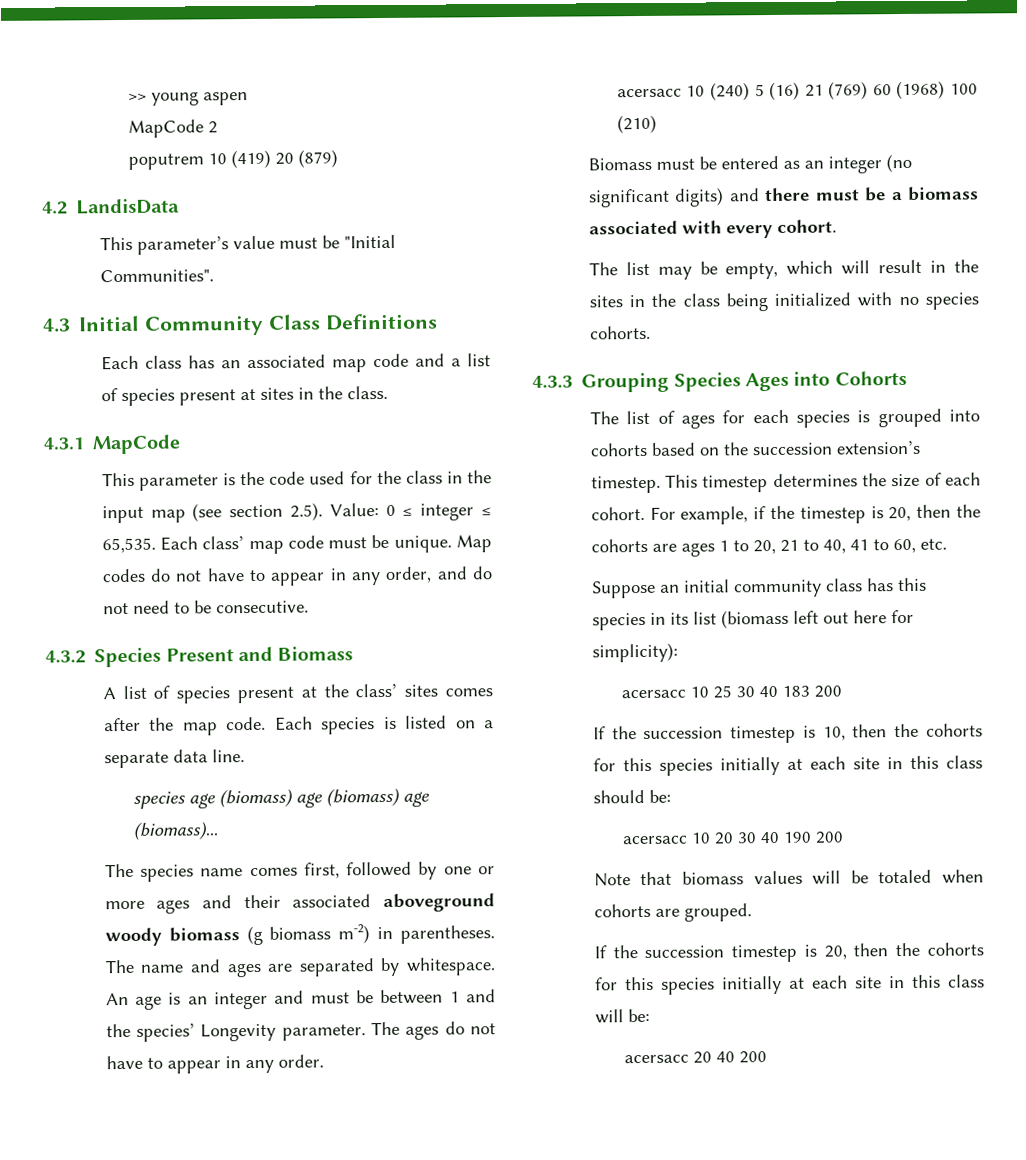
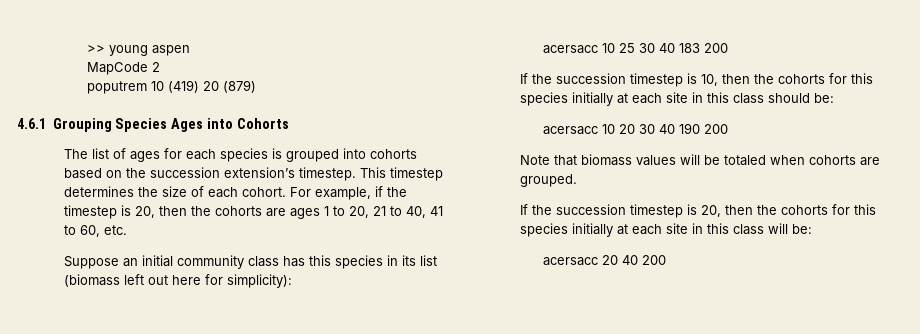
[42,198,181,215] [99,234,396,255] [99,269,214,283] [42,313,438,336] [100,353,491,373] [100,385,388,407] [43,434,182,455] [101,470,492,491] [101,502,492,524] [101,534,493,555] [101,566,493,586] [102,600,309,615] [45,646,354,668] [102,683,493,704] [103,715,495,736] [103,749,245,769] [132,787,430,809] [132,821,218,840] [104,861,496,882] [104,893,495,914] [104,924,495,947] [104,957,496,978] [105,989,497,1010] [105,1021,496,1042] [105,1054,324,1074] [616,80,978,101] [616,114,657,134] [587,153,912,174] [588,186,979,208] [588,219,837,239] [588,259,980,280] [588,292,979,312] [589,325,651,340] [532,375,573,388] 4.2 LandisData // This parameter’s value must be "Initial Communities". // 4.3 Initial Community Class Definitions // Each class has an associated map code and a list of species present at sites in the class. // 4.3.1 MapCode // This parameter is the code used for the class in the input map (see section 2.5). Value: 0 ≤ integer ≤ 65,535. Each class’ map code must be unique. Map codes do not have to appear in any order, and do not need to be consecutive. // 4.3.2 Species Present and Biomass // A list of species present at the class’ sites comes after the map code. Each species is listed on a separate data line. // species age (biomass) age (biomass) age (biomass)... // The species name comes first, followed by one or more ages and their associated aboveground woody biomass (g biomass m-2) in parentheses. The name and ages are separated by whitespace. An age is an integer and must be between 1 and the species’ Longevity parameter. The ages do not have to appear in any order. // acersacc 10 (240) 5 (16) 21 (769) 60 (1968) 100 (210) // Biomass must be entered as an integer (no significant digits) and there must be a biomass associated with every cohort. // The list may be empty, which will result in the sites in the class being initialized with no species cohorts. // 4.3.3 -> [17,118,46,129] 4.6.1

